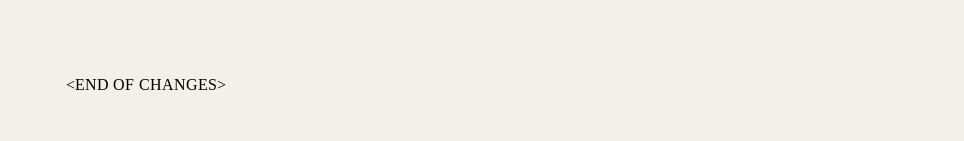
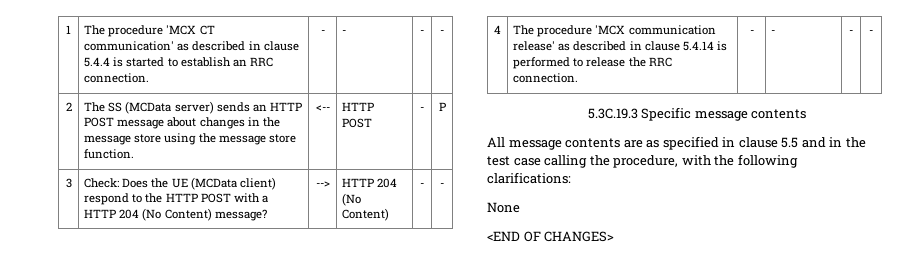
(66, 84) none -> [66,25,71,34] [84,25,215,37] [84,41,299,51] [84,57,273,67] [84,73,150,83] [320,30,325,34] [342,30,347,34] [420,30,424,34] [440,30,444,34] [65,102,72,111] [84,101,302,114] [84,117,280,129] [84,133,296,145] [84,149,135,159] [315,105,330,111] [342,102,375,111] [342,118,373,128] [420,107,424,111] [438,102,446,111] [65,178,72,188] [84,177,276,190] [84,193,268,205] [84,208,267,221] [315,181,330,187] [342,178,398,188] [342,193,362,206] [342,208,390,221] [420,183,424,187] [440,183,444,187] [494,25,501,34] [513,25,716,37] [513,41,727,51] [513,57,672,69] [513,73,579,83] [749,30,754,34] [771,30,776,34] [849,30,853,34] [869,30,873,34] [587,107,807,121] [487,136,866,150] [487,154,798,168] [487,172,571,184] [487,202,520,213] 1 | The procedure 'MCX CT communication' as described in clause 5.4.4 is started to establish an RRC connection. | - | - | - | - // 2 | The SS (MCData server) sends an HTTP POST message about changes in the message store using the message store function. | <-- | HTTP POST | - | P // 3 | Check: Does the UE (MCData client) respond to the HTTP POST with a HTTP 204 (No Content) message? | --> | HTTP 204 (No Content) | - | - // 4 | The procedure 'MCX communication release' as described in clause 5.4.14 is performed to release the RRC connection. | - | - | - | - // 5.3C.19.3 Specific message contents // All message contents are as specified in clause 5.5 and in the test case calling the procedure, with the following clarifications: // None //

